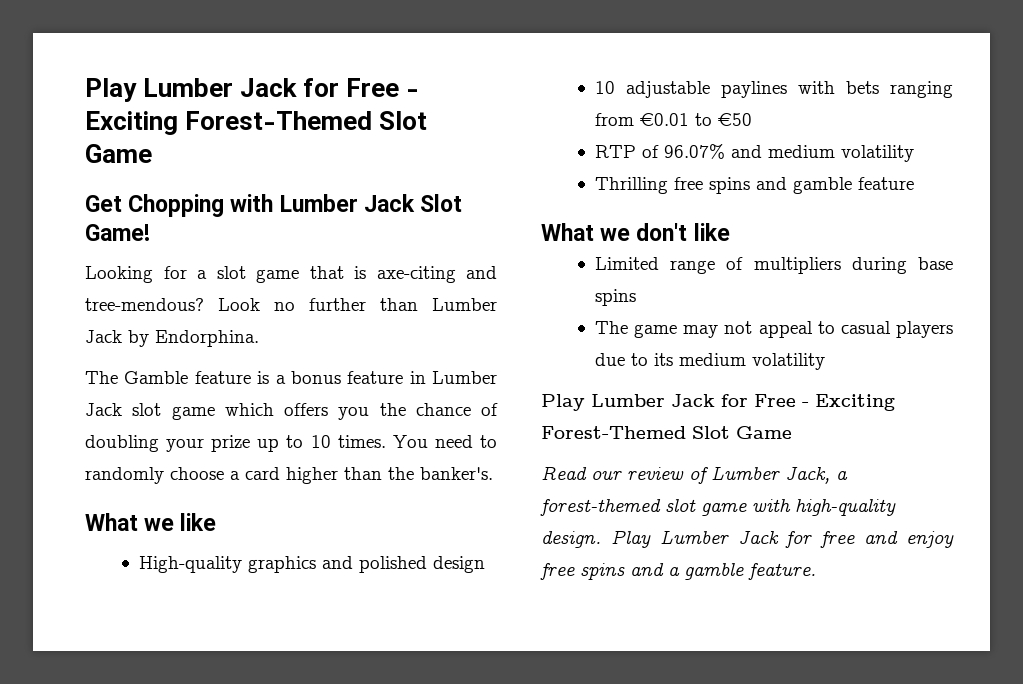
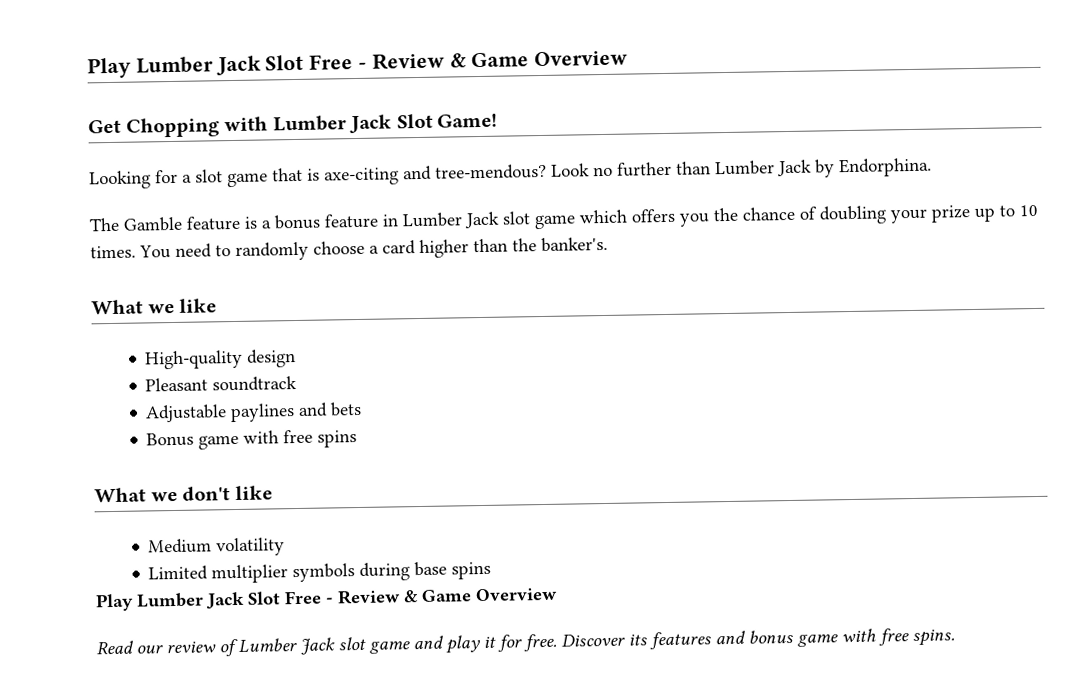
[85,78,420,102] [85,111,428,135] [85,144,152,163] Play Lumber Jack for Free - Exciting Forest-Themed Slot Game -> [87,50,629,79] Play Lumber Jack Slot Free - Review & Game Overview
[247,556,485,573] [594,81,953,98] [594,113,752,126] [594,144,914,162] [594,177,914,194] graphics and polished design // 10 adjustable paylines with bets ranging from €0.01 to €50 // RTP of 96.07% and medium volatility // Thrilling free spins and gamble feature -> [247,349,297,368] [145,375,298,392] [145,401,363,423] [146,429,358,450] design // Pleasant soundtrack // Adjustable paylines and bets // Bonus game with free spins
(730, 232) none -> [148,537,286,557] // Medium volatility
[670,257,841,274] range of multipliers -> [211,563,356,584] multiplier symbols
[594,321,953,338] [594,353,825,370] [541,394,895,411] [541,426,792,439] // The game may not appeal to casual players due to its medium volatility // Play Lumber Jack for Free - Exciting Forest-Themed Slot Game -> [95,587,558,612] // Play Lumber Jack Slot Free - Review & Game Overview
[785,466,848,484] [540,499,896,516] [541,530,954,548] [540,563,816,580] Jack, a forest-themed slot game with high-quality design. Play Lumber Jack for free and enjoy free spins and a gamble feature. -> [300,628,955,655] Jack slot game and play it for free. Discover its features and bonus game with free spins.

